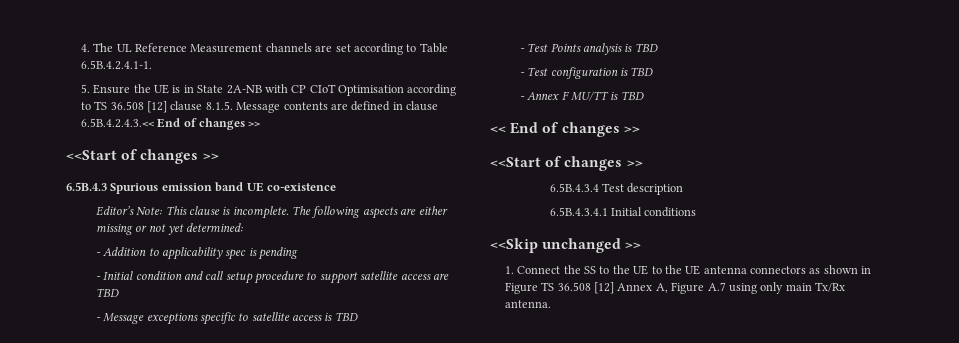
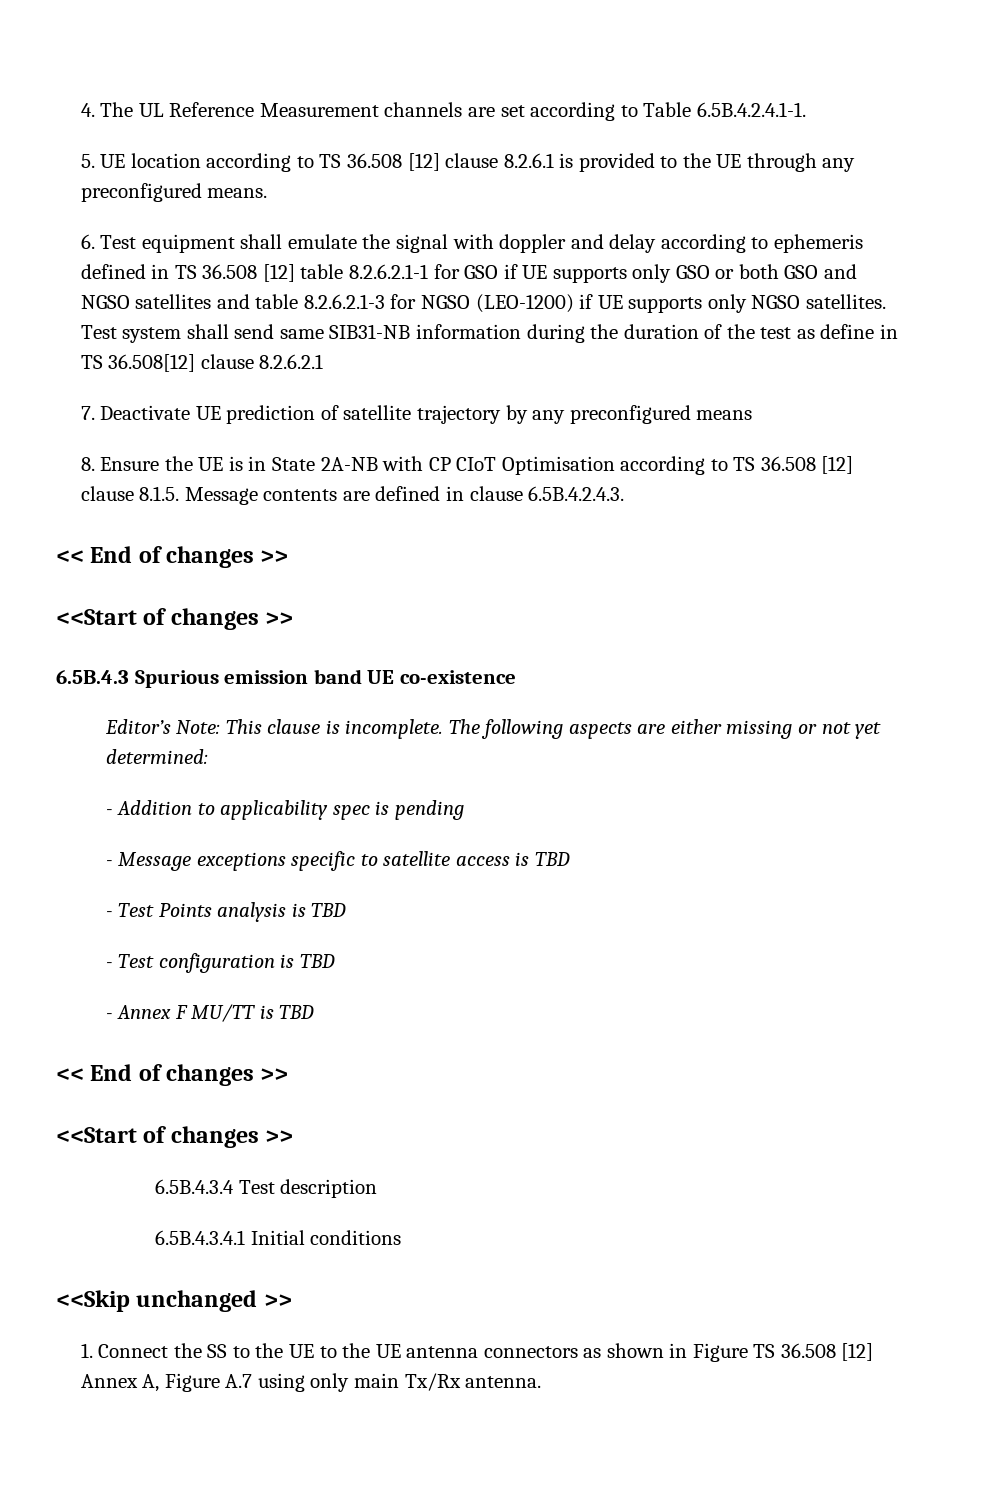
(90, 88) none -> [100,153,856,172] [80,183,268,202] [80,234,863,253] [80,264,857,283] [80,294,886,313] [80,324,898,343] [80,354,324,372] [80,405,753,424] [80,457,95,471] UE location according to TS 36.508 [12] clause 8.2.6.1 is provided to the UE through any preconfigured means. // 6. Test equipment shall emulate the signal with doppler and delay according to ephemeris defined in TS 36.508 [12] table 8.2.6.2.1-1 for GSO if UE supports only GSO or both GSO and NGSO satellites and table 8.2.6.2.1-3 for NGSO (LEO-1200) if UE supports only NGSO satellites. Test system shall send same SIB31-NB information during the duration of the test as define in TS 36.508[12] clause 8.2.6.2.1 // 7. Deactivate UE prediction of satellite trajectory by any preconfigured means // 8.
[80,118,154,128] 6.5B.4.2.4.3.<< -> [528,486,625,501] [56,550,84,563] 6.5B.4.2.4.3. // <<
[95,271,449,284] [95,288,119,297] // - Initial condition and call setup procedure to support satellite access are TBD -> (464, 810) none

